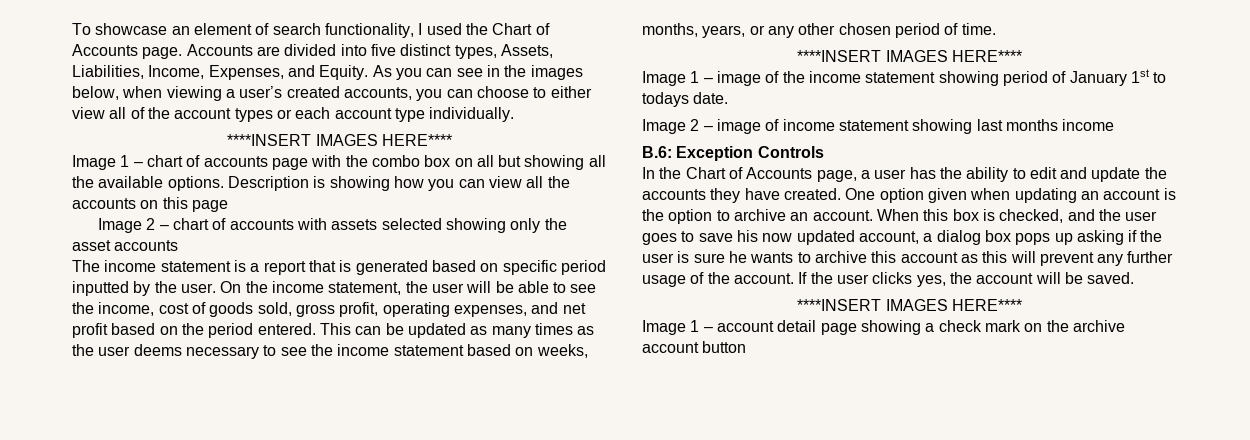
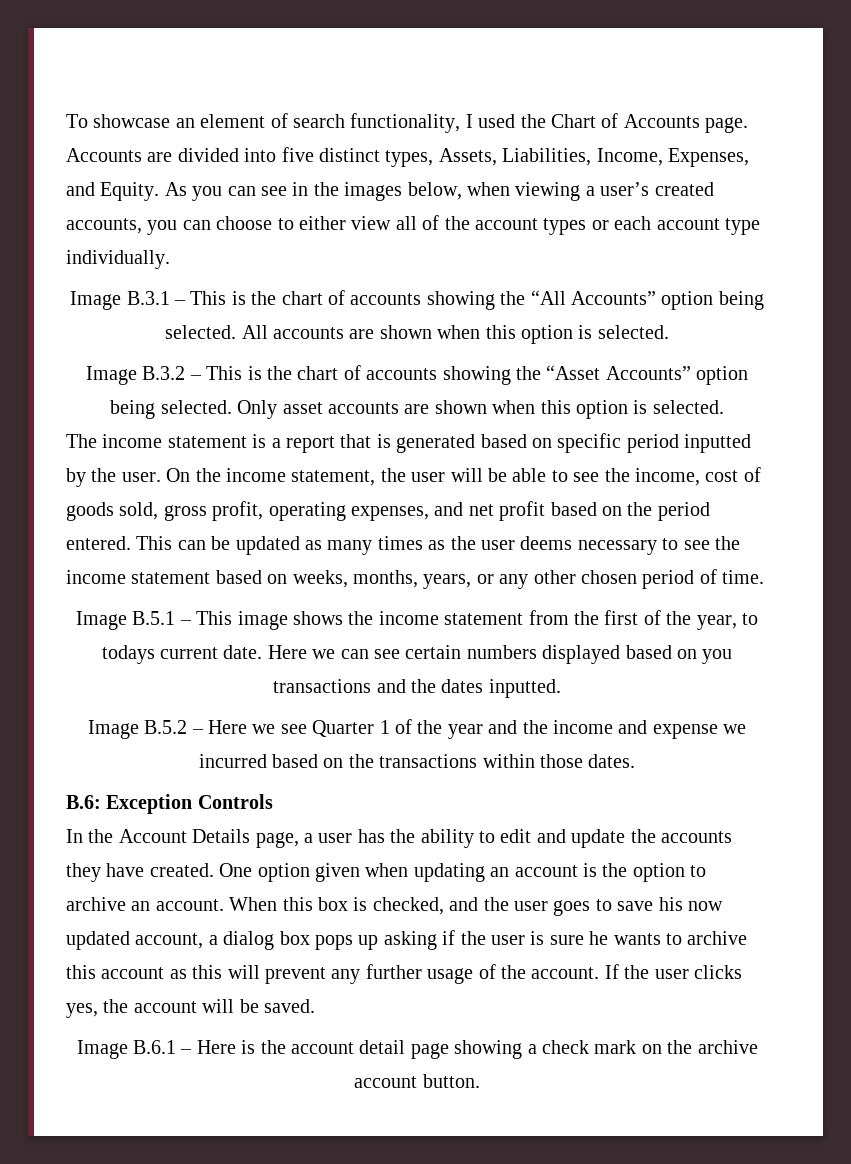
[227,134,452,146] [72,155,606,170] [72,176,570,191] [72,197,228,212] [98,218,567,233] [72,240,179,251] ****INSERT IMAGES HERE**** // Image 1 – chart of accounts page with the combo box on all but showing all the available options. Description is showing how you can view all the accounts on this page // Image 2 – chart of accounts with assets selected showing only the asset accounts -> [70,290,764,310] [165,325,669,344] [85,365,749,385] [110,400,724,419] Image B.3.1 – This is the chart of accounts showing the “All Accounts” option being selected. All accounts are shown when this option is selected. // Image B.3.2 – This is the chart of accounts showing the “Asset Accounts” option being selected. Only asset accounts are shown when this option is selected.
[797,50,1022,62] [642,69,1149,86] ****INSERT IMAGES HERE**** // Image 1 – image of the income statement showing period of January 1st -> [76,610,737,630] Image B.5.1 – This image shows the income statement from the first of the year,
(689, 99) none -> [160,647,219,659] current
[642,119,1115,134] // Image 2 – image of income statement showing last months income -> [267,645,733,664] [273,679,561,698] [87,719,747,739] [198,754,636,768] Here we can see certain numbers displayed based on you transactions and the dates inputted. // Image B.5.2 – Here we see Quarter 1 of the year and the income and expense we incurred based on the transactions within those dates.
[685,167,813,179] Chart of Accounts -> [118,829,251,843] Account Details
[797,299,1022,311] [642,320,713,335] ****INSERT IMAGES HERE**** // Image 1 – -> [76,1040,286,1059] Image B.6.1 – Here is the
[702,341,747,353] button -> [422,1074,480,1088] button.

